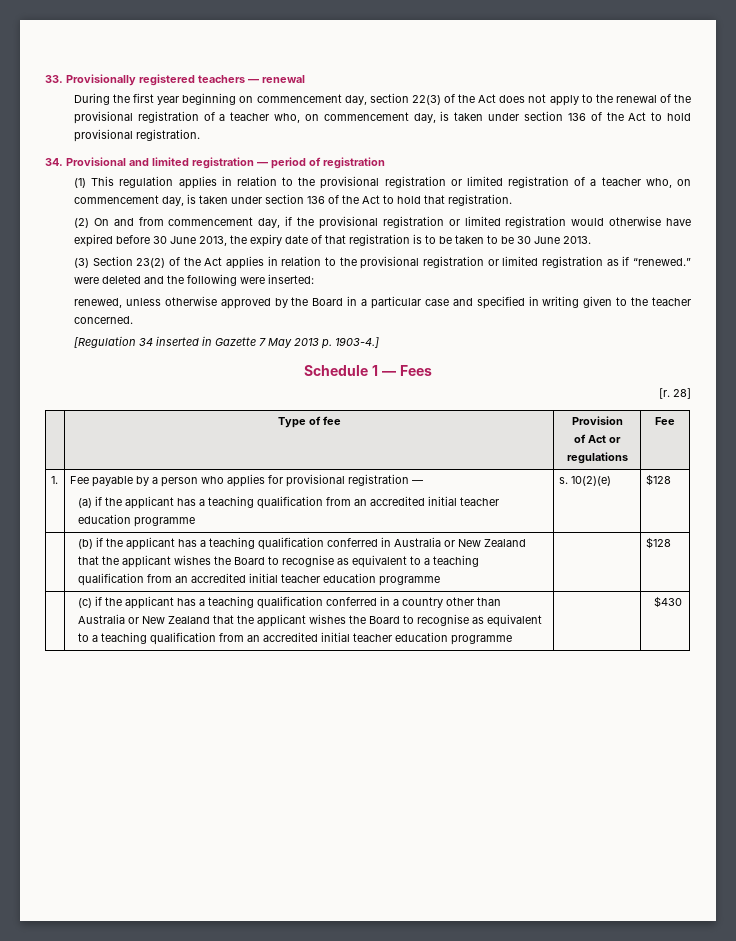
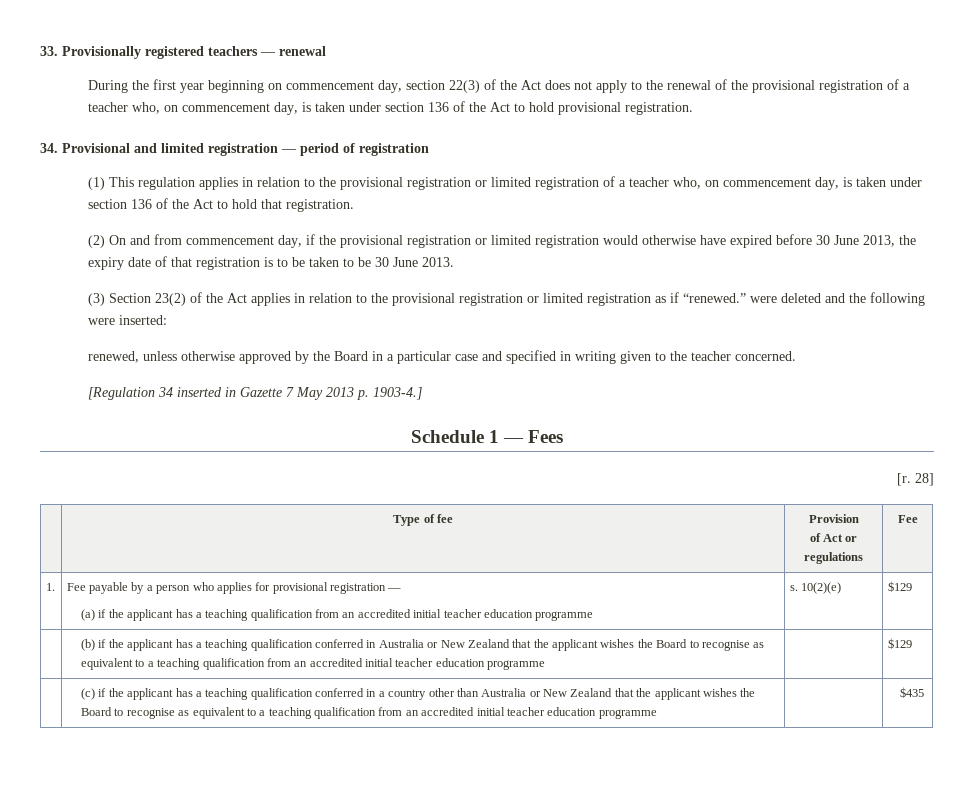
[645,474,671,486] $128 -> [887,581,912,592] $129
[645,537,671,549] $128 -> [887,638,912,649] $129
[654,596,683,608] $430 -> [899,687,924,698] $435

